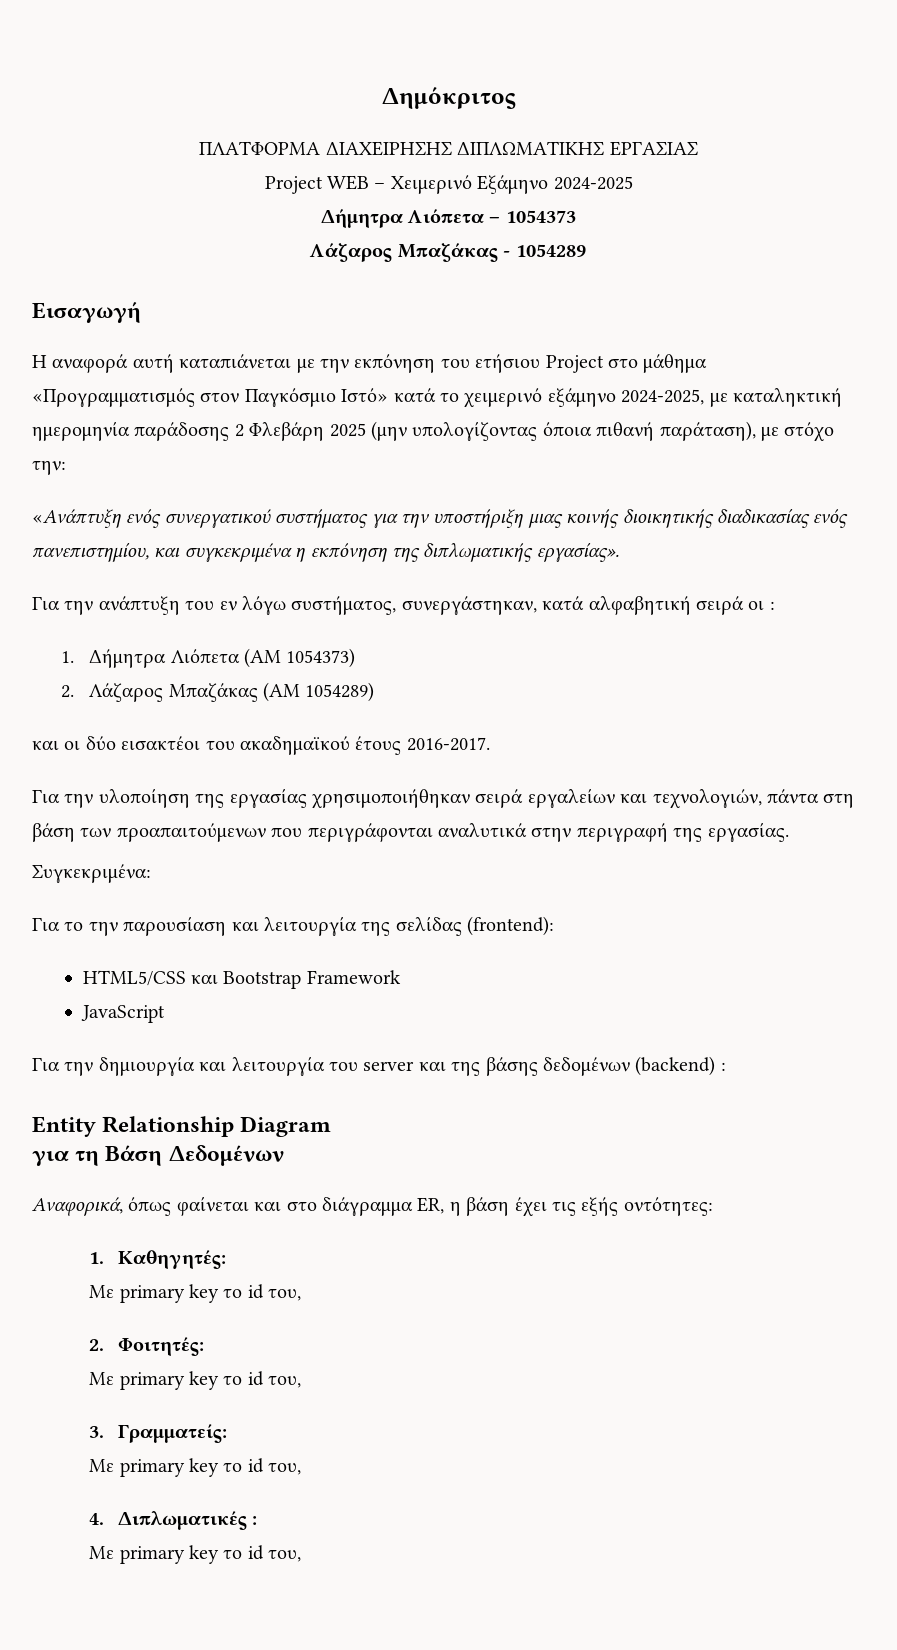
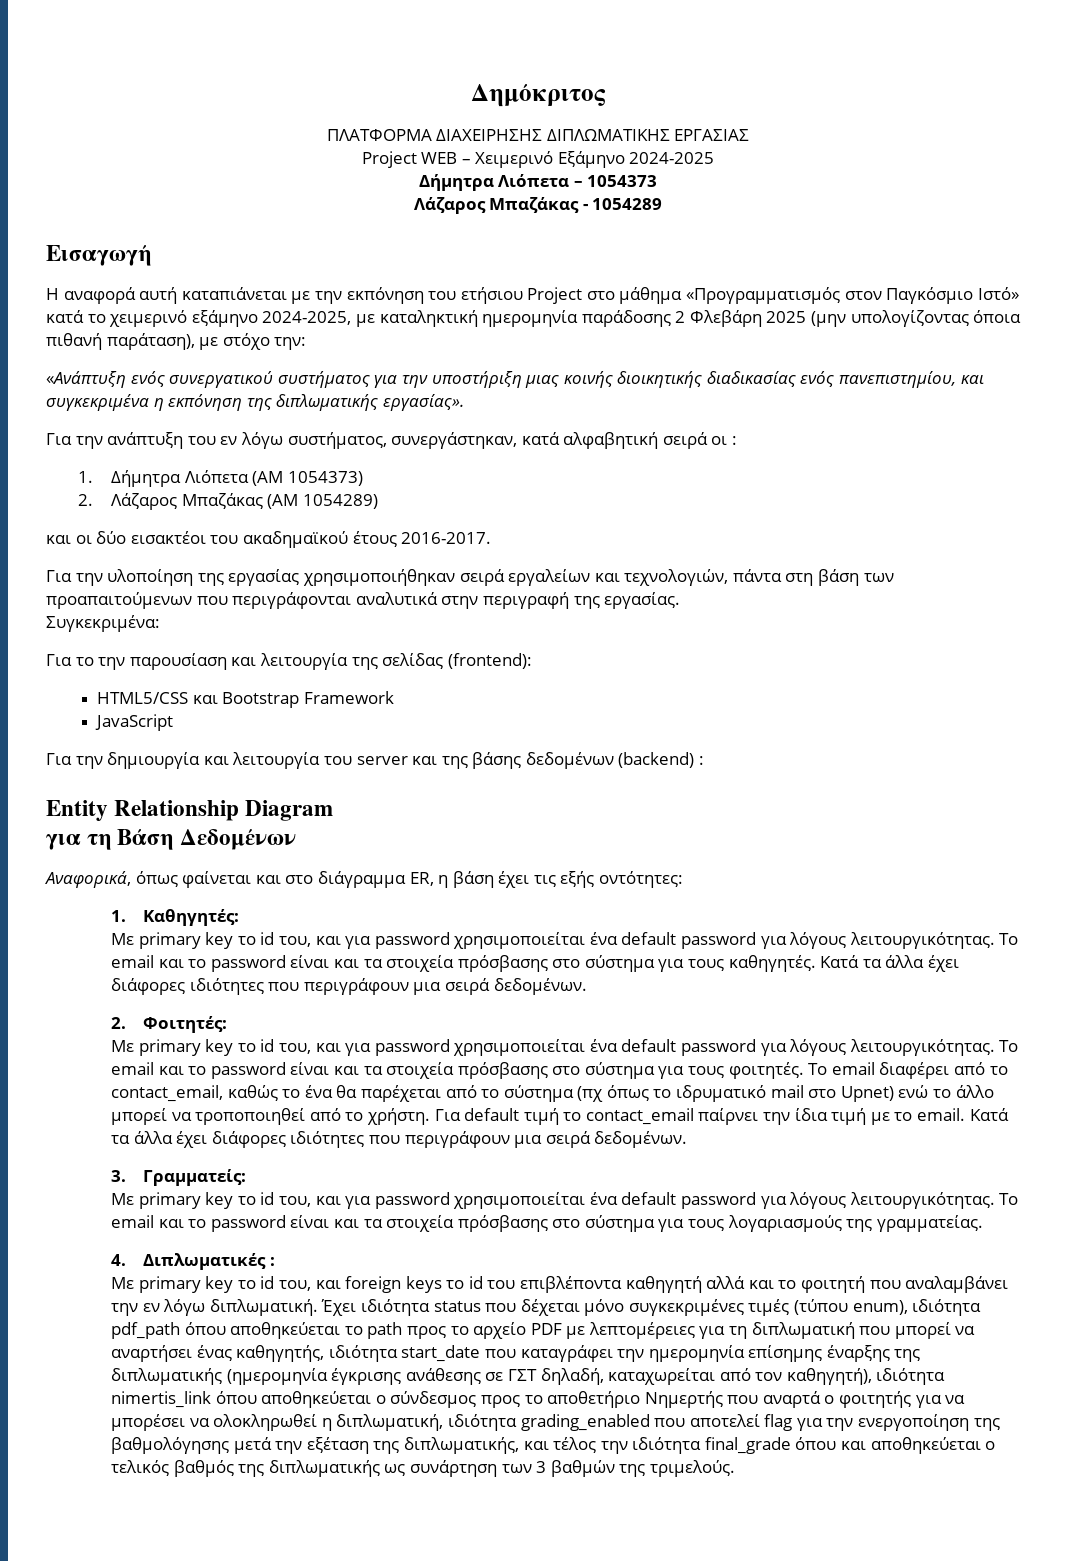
(302, 1295) none -> [315,932,1019,949] [110,955,960,972] [110,978,587,995] και για password χρησιμοποιείται ένα default password για λόγους λειτουργικότητας. Το email και το password είναι και τα στοιχεία πρόσβασης στο σύστημα για τους καθηγητές. Κατά τα άλλα έχει διάφορες ιδιότητες που περιγράφουν μια σειρά δεδομένων.
(302, 1382) none -> [315,1039,1019,1056] [110,1062,1008,1079] [110,1085,994,1102] [110,1108,1009,1125] [110,1131,688,1148] και για password χρησιμοποιείται ένα default password για λόγους λειτουργικότητας. Το email και το password είναι και τα στοιχεία πρόσβασης στο σύστημα για τους φοιτητές. Το email διαφέρει από το contact_email, καθώς το ένα θα παρέχεται από το σύστημα (πχ όπως το ιδρυματικό mail στο Upnet) ενώ το άλλο μπορεί να τροποποιηθεί από το χρήστη. Για default τιμή το contact_email παίρνει την ίδια τιμή με το email. Κατά τα άλλα έχει διάφορες ιδιότητες που περιγράφουν μια σειρά δεδομένων.
(302, 1469) none -> [315,1192,1019,1209] [110,1215,983,1232] και για password χρησιμοποιείται ένα default password για λόγους λειτουργικότητας. Το email και το password είναι και τα στοιχεία πρόσβασης στο σύστημα για τους λογαριασμούς της γραμματείας.
(302, 1556) none -> [315,1276,1009,1293] [110,1299,982,1316] [110,1322,976,1339] [110,1345,921,1362] [110,1368,946,1385] [110,1391,966,1408] [110,1414,1000,1431] [110,1437,996,1454] [110,1460,735,1477] και foreign keys το id του επιβλέποντα καθηγητή αλλά και το φοιτητή που αναλαμβάνει την εν λόγω διπλωματική. Έχει ιδιότητα status που δέχεται μόνο συγκεκριμένες τιμές (τύπου enum), ιδιότητα pdf_path όπου αποθηκεύεται το path προς το αρχείο PDF με λεπτομέρειες για τη διπλωματική που μπορεί να αναρτήσει ένας καθηγητής, ιδιότητα start_date που καταγράφει την ημερομηνία επίσημης έναρξης της διπλωματικής (ημερομηνία έγκρισης ανάθεσης σε ΓΣΤ δηλαδή, καταχωρείται από τον καθηγητή), ιδιότητα nimertis_link όπου αποθηκεύεται ο σύνδεσμος προς το αποθετήριο Νημερτής που αναρτά ο φοιτητής για να μπορέσει να ολοκληρωθεί η διπλωματική, ιδιότητα grading_enabled που αποτελεί flag για την ενεργοποίηση της βαθμολόγησης μετά την εξέταση της διπλωματικής, και τέλος την ιδιότητα final_grade όπου και αποθηκεύεται ο τελικός βαθμός της διπλωματικής ως συνάρτηση των 3 βαθμών της τριμελούς.

